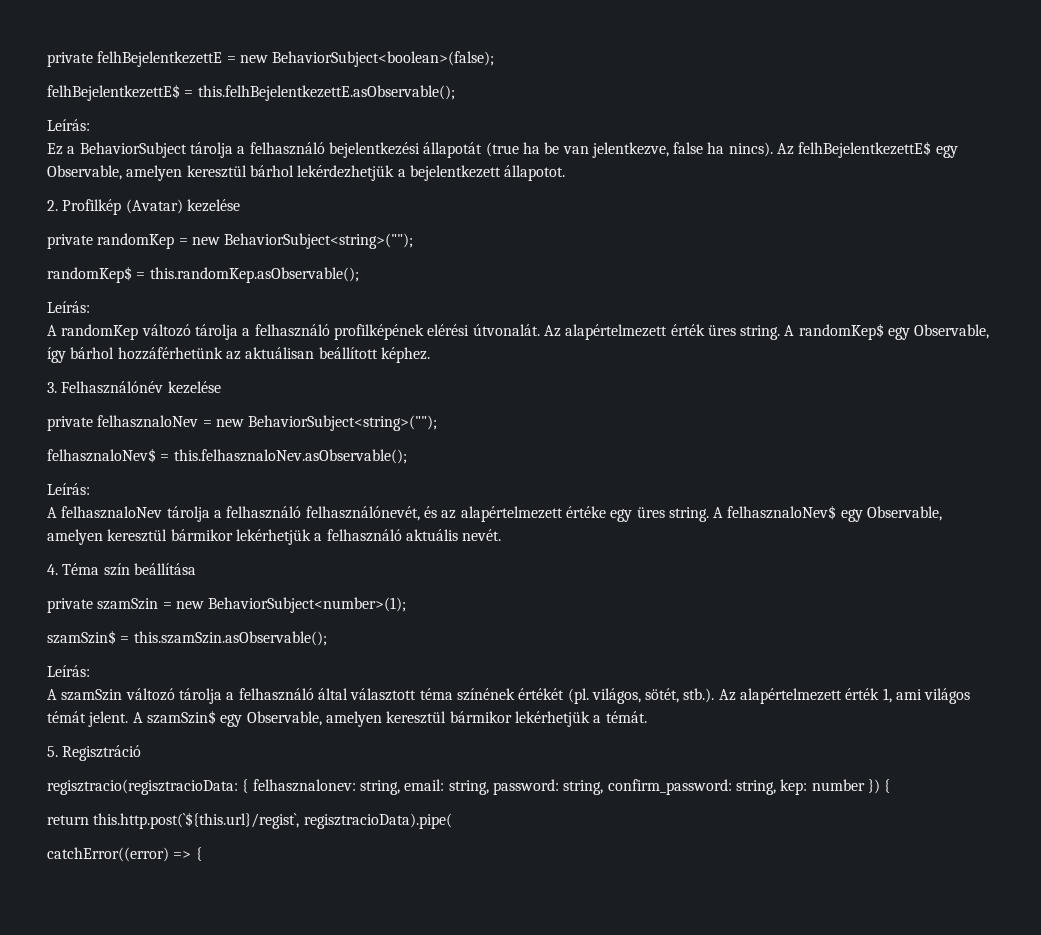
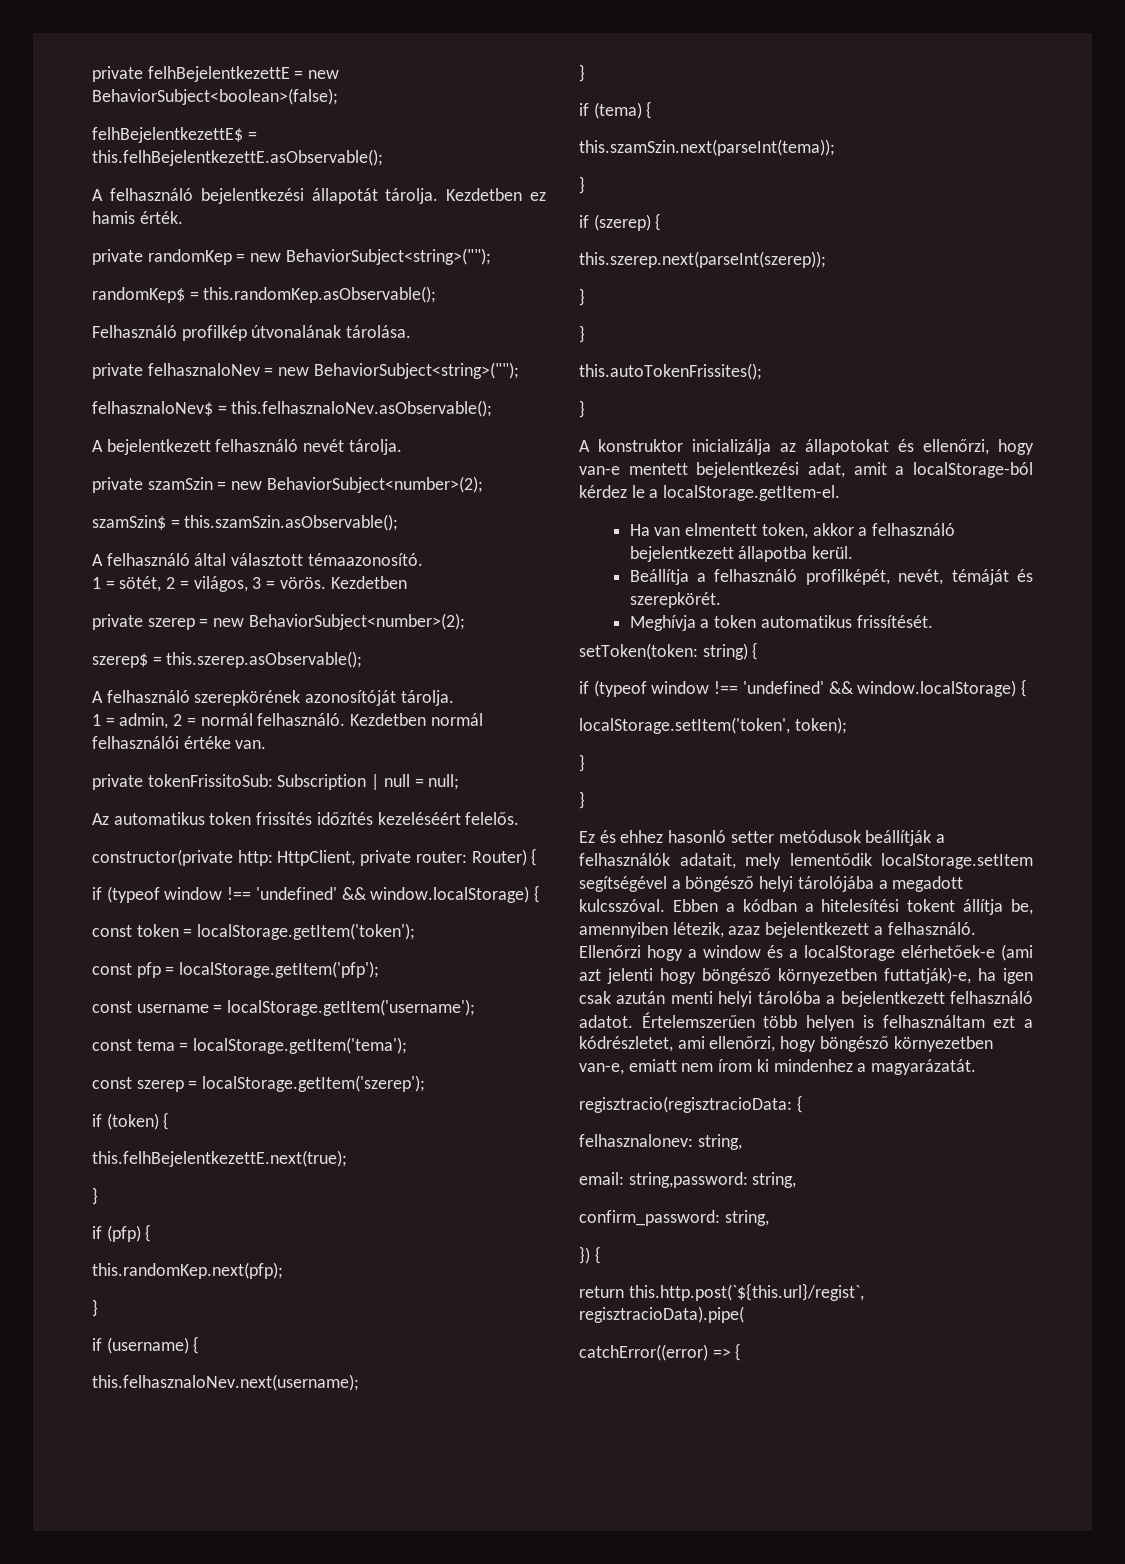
[47,119,90,131] [47,141,958,158] [47,165,566,181] [47,199,240,215] Leírás: // Ez a BehaviorSubject tárolja a felhasználó bejelentkezési állapotát (true ha be van jelentkezve, false ha nincs). Az felhBejelentkezettE$ egy Observable, amelyen keresztül bárhol lekérdezhetjük a bejelentkezett állapotot. // 2. Profilkép (Avatar) kezelése -> [92,188,546,204] [92,211,183,224] A felhasználó bejelentkezési állapotát tárolja. Kezdetben ez hamis érték.
[47,301,90,313] [47,323,990,340] [47,347,430,363] [47,381,221,394] Leírás: // A randomKep változó tárolja a felhasználó profilképének elérési útvonalát. Az alapértelmezett érték üres string. A randomKep$ egy Observable, így bárhol hozzáférhetünk az aktuálisan beállított képhez. // 3. Felhasználónév kezelése -> [92,325,412,341] Felhasználó profilkép útvonalának tárolása.
[47,483,90,495] [47,505,943,522] [47,529,502,545] [47,563,196,576] // Leírás: // A felhasznaloNev tárolja a felhasználó felhasználónevét, és az alapértelmezett értéke egy üres string. A felhasznaloNev$ egy Observable, amelyen keresztül bármikor lekérhetjük a felhasználó aktuális nevét. // 4. Téma szín beállítása -> [92,439,402,455] // A bejelentkezett felhasználó nevét tárolja.
[208,597,407,613] BehaviorSubject<number>(1); -> [266,476,483,493] BehaviorSubject<number>(2);
[47,665,90,677] [47,688,971,704] [47,710,647,727] [47,745,142,761] // Leírás: // A szamSzin változó tárolja a felhasználó által választott téma színének értékét (pl. világos, sötét, stb.). Az alapértelmezett érték 1, ami világos témát jelent. A szamSzin$ egy Observable, amelyen keresztül bármikor lekérhetjük a témát. // 5. Regisztráció -> [92,553,423,566] [92,576,407,592] [92,613,465,630] [92,651,363,668] [92,690,454,706] [92,713,483,729] [92,736,267,749] [92,774,460,790] [92,812,520,825] [92,848,538,866] [92,885,541,903] [92,923,416,940] [92,961,380,978] [92,999,476,1016] [92,1037,408,1054] [92,1075,426,1092] [92,1112,170,1130] [92,1150,347,1167] [92,1187,98,1205] [92,1224,152,1242] [92,1262,283,1279] [92,1299,98,1317] [92,1336,200,1354] [92,1374,359,1391] [579,64,585,82] [579,101,653,119] [579,139,835,156] [579,176,585,194] [579,213,662,231] [579,251,826,268] [579,288,585,306] [579,325,585,343] [579,363,762,380] [579,400,585,418] [579,439,1034,455] [579,462,1033,478] [579,485,841,501] [629,523,955,539] [629,546,854,562] [629,569,1033,585] [629,592,721,608] [629,615,933,631] [579,642,759,660] [579,679,1028,697] [579,717,847,734] [579,754,585,772] [579,791,585,809] [579,830,946,846] [579,853,1033,869] [579,876,964,892] [579,899,1033,915] [579,922,976,938] [579,944,1033,961] [579,967,1033,984] [579,991,1033,1007] [579,1012,1033,1031] [579,1036,993,1052] [579,1059,977,1075] // A felhasználó által választott témaazonosító. // 1 = sötét, 2 = világos, 3 = vörös. Kezdetben // private szerep = new BehaviorSubject<number>(2); // szerep$ = this.szerep.asObservable(); // A felhasználó szerepkörének azonosítóját tárolja. // 1 = admin, 2 = normál felhasználó. Kezdetben normál felhasználói értéke van. // private tokenFrissitoSub: Subscription | null = null; // Az automatikus token frissítés időzítés kezeléséért felelős. // constructor(private http: HttpClient, private router: Router) { // if (typeof window !== 'undefined' && window.localStorage) { // const token = localStorage.getItem('token'); // const pfp = localStorage.getItem('pfp'); // const username = localStorage.getItem('username'); // const tema = localStorage.getItem('tema'); // const szerep = localStorage.getItem('szerep'); // if (token) { // this.felhBejelentkezettE.next(true); // } // if (pfp) { // this.randomKep.next(pfp); // } // if (username) { // this.felhasznaloNev.next(username); // } // if (tema) { // this.szamSzin.next(parseInt(tema)); // } // if (szerep) { // this.szerep.next(parseInt(szerep)); // } // } // this.autoTokenFrissites(); // } // A konstruktor inicializálja az állapotokat és ellenőrzi, hogy van-e mentett bejelentkezési adat, amit a localStorage-ból kérdez le a localStorage.getItem-el. // Ha van elmentett token, akkor a felhasználó bejelentkezett állapotba kerül. // Beállítja a felhasználó profilképét, nevét, témáját és szerepkörét. // Meghívja a token automatikus frissítését. // setToken(token: string) { // if (typeof window !== 'undefined' && window.localStorage) { // localStorage.setItem('token', token); // } // } // Ez és ehhez hasonló setter metódusok beállítják a felhasználók adatait, mely lementődik localStorage.setItem segítségével a böngésző helyi tárolójába a megadott kulcsszóval. Ebben a kódban a hitelesítési tokent állítja be, amennyiben létezik, azaz bejelentkezett a felhasználó. Ellenőrzi hogy a window és a localStorage elérhetőek-e (ami azt jelenti hogy böngésző környezetben futtatják)-e, ha igen csak azután menti helyi tárolóba a bejelentkezett felhasználó adatot. Értelemszerűen több helyen is felhasználtam ezt a kódrészletet, ami ellenőrzi, hogy böngésző környezetben van-e, emiatt nem írom ki mindenhez a magyarázatát.
(249, 786) none -> (803, 1104) //
[404,779,604,795] email: string, password: string, -> [579,1172,797,1188] // email: string,password: string, //
[780,779,865,795] kep: number -> (769, 1218) //

